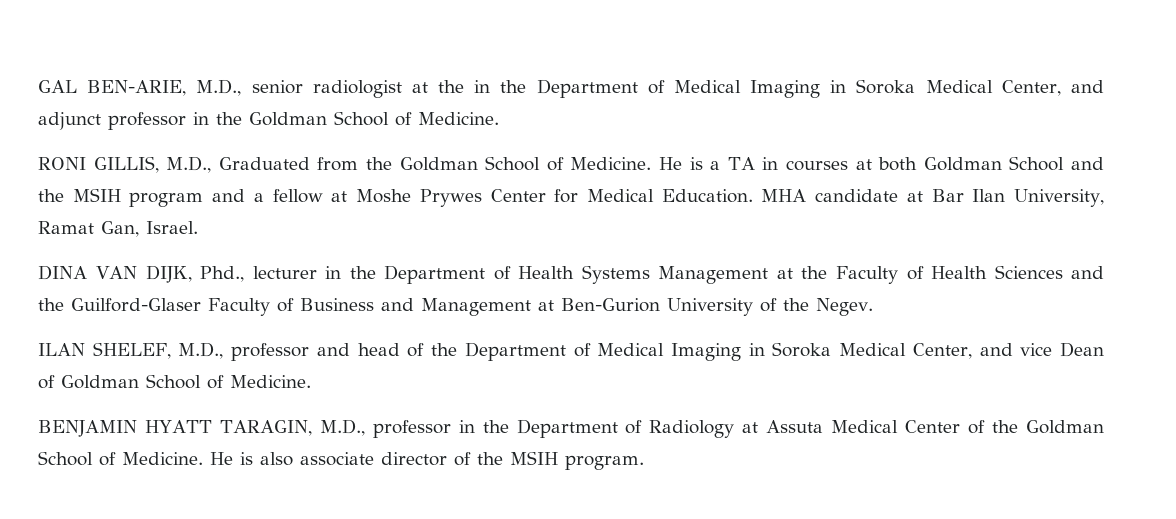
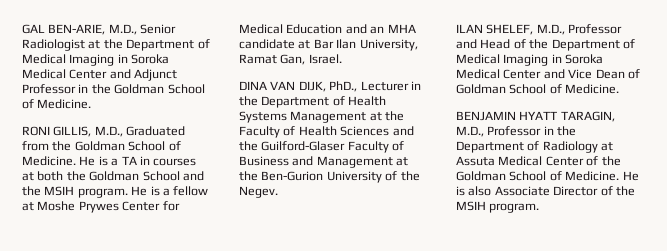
[251,79,1104,98] [38,112,186,130] senior radiologist at the in the Department of Medical Imaging in Soroka Medical Center, and adjunct professor -> [140,24,177,34] [22,39,210,51] [22,54,170,66] [22,69,178,81] [22,84,76,94] Senior Radiologist at the Department of Medical Imaging in Soroka Medical Center and Adjunct Professor
(918, 164) none -> [66,171,86,181] the
[129,189,246,207] program and -> [77,186,160,198] program. He is
[661,189,753,203] Education. -> [286,24,385,34] Education and an
[200,266,317,282] Phd., lecturer -> [329,81,409,92] PhD., Lecturer
(554, 305) none -> [239,171,258,181] the
[231,343,400,361] professor and head -> [568,24,623,34] [456,39,511,49] Professor and Head
[912,343,1053,359] Center, and vice -> [503,69,593,79] Center and Vice
[372,420,451,438] professor -> [487,126,542,136] Professor
[300,452,447,466] associate director -> [494,186,599,196] Associate Director

